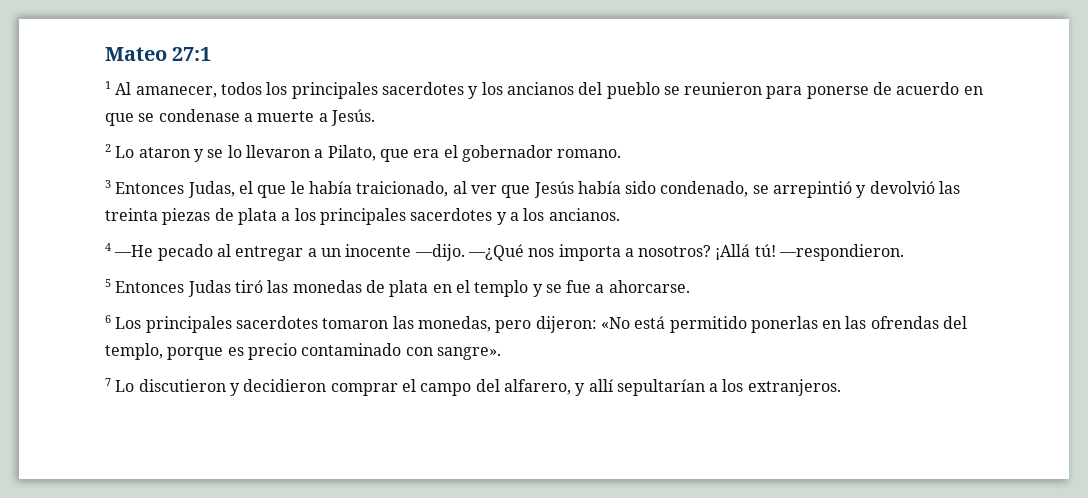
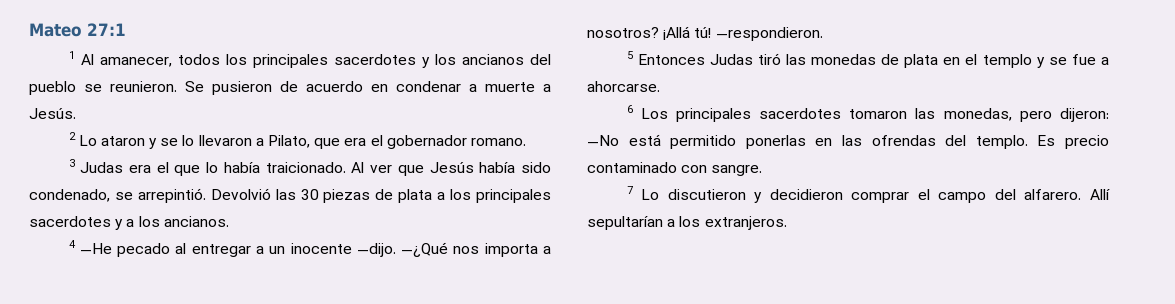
[684,82,983,99] [105,109,240,126] reunieron para ponerse de acuerdo en que se condenase -> [110,81,461,95] reunieron. Se pusieron de acuerdo en condenar
[115,181,467,198] Entonces Judas, el que le había traicionado, al -> [80,162,365,176] Judas era el que lo había traicionado. Al
[773,181,961,198] [105,208,158,221] arrepintió y devolvió las treinta -> [137,188,319,203] arrepintió. Devolvió las 30
[600,317,630,329] «No -> [587,135,619,146] —No
[105,343,244,360] templo, porque es -> [975,135,1056,149] templo. Es
[436,347,501,360] sangre». -> [711,165,763,176] sangre.
[503,379,613,396] alfarero, y allí -> [1024,189,1110,200] alfarero. Allí

